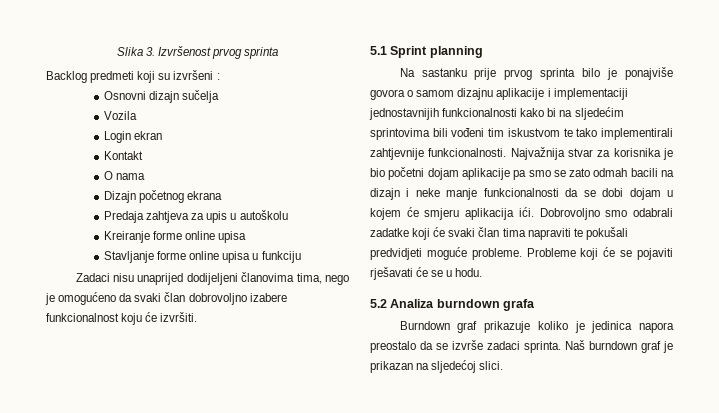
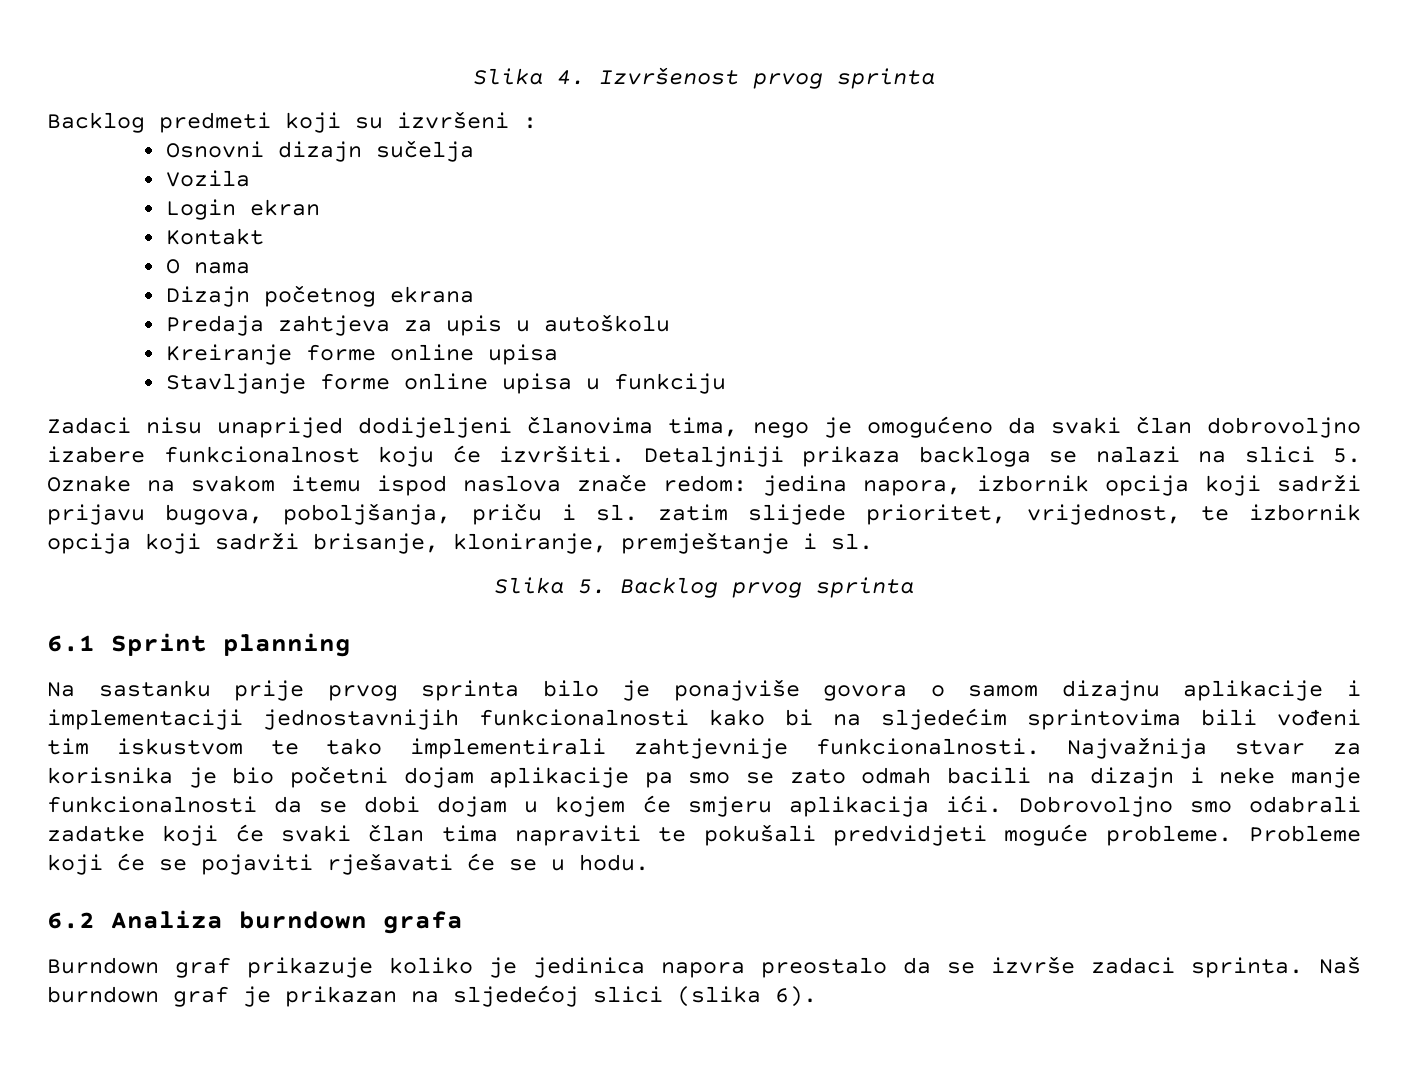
[116,47,155,56] Slika 3. -> [473,68,585,85] Slika 4.
[370,46,387,55] // 5.1 -> [643,446,1361,467] [47,474,1361,496] [47,503,1361,525] [47,532,873,554] [494,577,914,598] [47,635,95,652] Detaljniji prikaza backloga se nalazi na slici 5. Oznake na svakom itemu ispod naslova znače redom: jedina napora, izbornik opcija koji sadrži prijavu bugova, poboljšanja, priču i sl. zatim slijede prioritet, vrijednost, te izbornik opcija koji sadrži brisanje, kloniranje, premještanje i sl. // Slika 5. Backlog prvog sprinta // 6.1
[370,299,387,308] 5.2 -> [47,912,95,929] 6.2
[479,361,504,370] slici. -> [593,986,817,1007] slici (slika 6).

